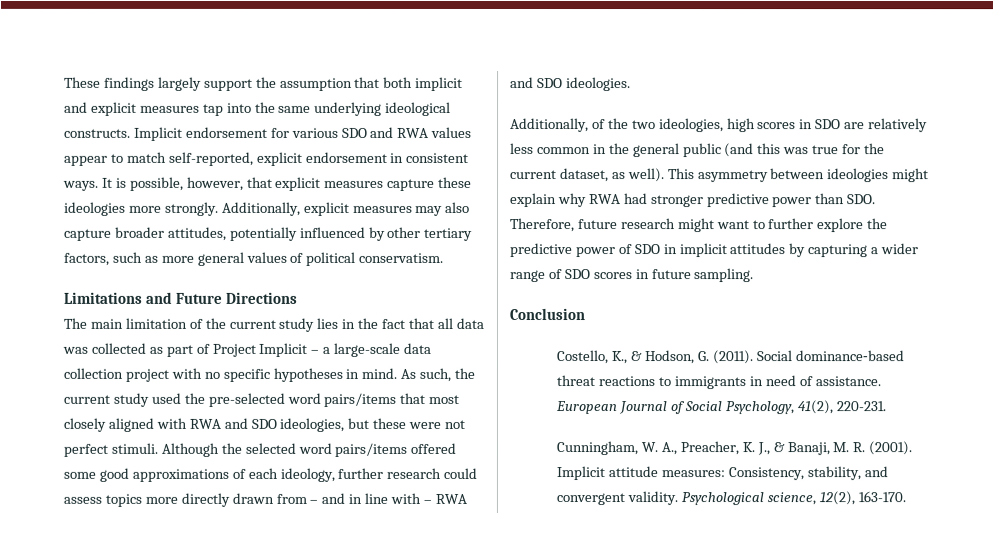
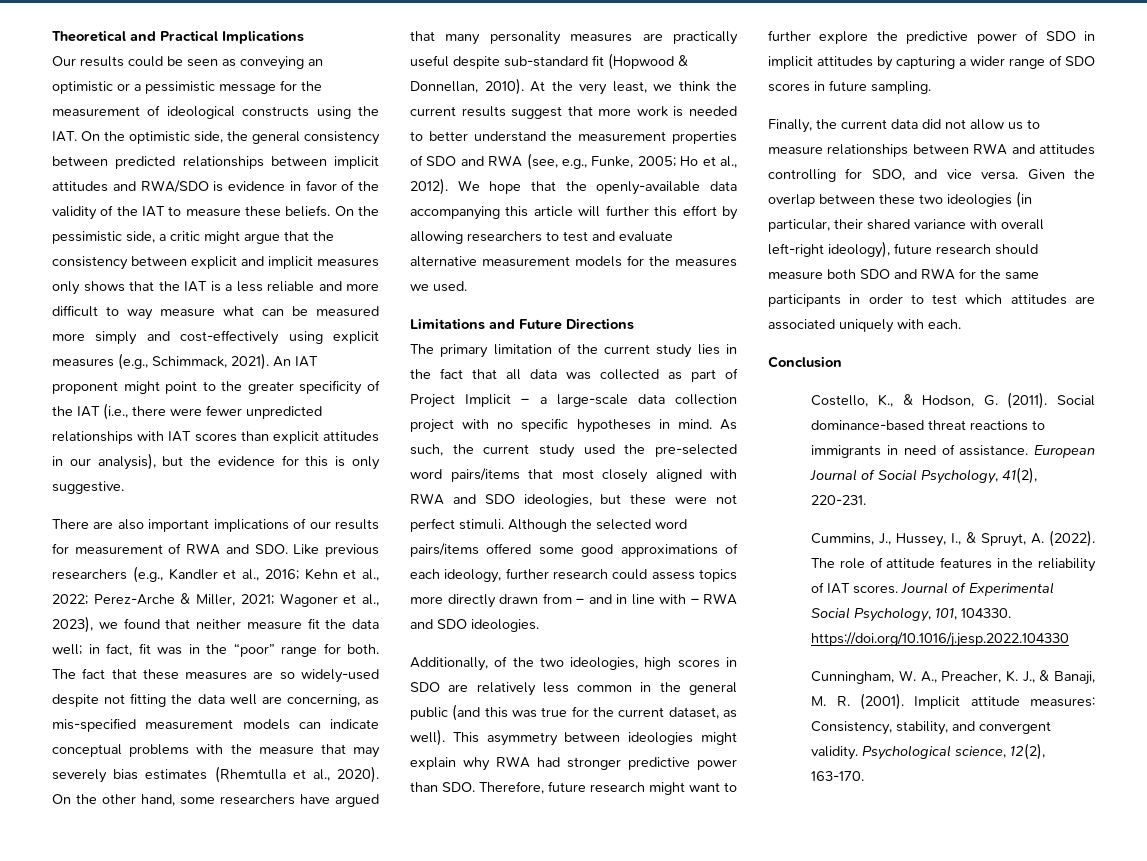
[64,76,464,91] [64,101,452,116] [64,126,473,141] [64,151,470,166] [63,176,473,191] [64,201,471,216] [64,226,474,241] [64,251,445,266] These findings largely support the assumption that both implicit and explicit measures tap into the same underlying ideological constructs. Implicit endorsement for various SDO and RWA values appear to match self-reported, explicit endorsement in consistent ways. It is possible, however, that explicit measures capture these ideologies more strongly. Additionally, explicit measures may also capture broader attitudes, potentially influenced by other tertiary factors, such as more general values of political conservatism. -> [52,30,304,44] [52,56,323,70] [52,80,322,94] [52,105,379,119] [52,131,380,145] [52,156,379,169] [52,180,379,193] [52,205,379,220] [52,231,334,244] [52,256,379,270] [52,281,379,295] [52,305,379,320] [52,330,379,345] [52,353,318,370] [52,380,380,395] [52,403,322,420] [52,431,379,444] [52,453,380,470] [52,481,124,494] [52,518,379,532] [52,543,380,557] [52,566,379,583] [52,593,380,607] [52,616,379,633] [52,643,379,657] [52,668,379,683] [52,693,379,707] [52,718,379,732] [52,744,380,758] [52,766,379,783] [52,794,379,807] [410,31,738,45] [410,53,688,70] [410,78,737,95] [410,106,737,119] [410,131,737,144] [410,153,737,170] [410,178,737,195] [410,205,738,220] [410,231,673,244] [410,255,737,267] [410,281,467,292] Theoretical and Practical Implications // Our results could be seen as conveying an optimistic or a pessimistic message for the measurement of ideological constructs using the IAT. On the optimistic side, the general consistency between predicted relationships between implicit attitudes and RWA/SDO is evidence in favor of the validity of the IAT to measure these beliefs. On the pessimistic side, a critic might argue that the consistency between explicit and implicit measures only shows that the IAT is a less reliable and more difficult to way measure what can be measured more simply and cost-effectively using explicit measures (e.g., Schimmack, 2021). An IAT proponent might point to the greater specificity of the IAT (i.e., there were fewer unpredicted relationships with IAT scores than explicit attitudes in our analysis), but the evidence for this is only suggestive. // There are also important implications of our results for measurement of RWA and SDO. Like previous researchers (e.g., Kandler et al., 2016; Kehn et al., 2022; Perez-Arche & Miller, 2021; Wagoner et al., 2023), we found that neither measure fit the data well; in fact, fit was in the “poor” range for both. The fact that these measures are so widely-used despite not fitting the data well are concerning, as mis-specified measurement models can indicate conceptual problems with the measure that may severely bias estimates (Rhemtulla et al., 2020). On the other hand, some researchers have argued that many personality measures are practically useful despite sub-standard fit (Hopwood & Donnellan, 2010). At the very least, we think the current results suggest that more work is needed to better understand the measurement properties of SDO and RWA (see, e.g., Funke, 2005; Ho et al., 2012). We hope that the openly-available data accompanying this article will further this effort by allowing researchers to test and evaluate alternative measurement models for the measures we used.
[89,318,123,329] main -> [440,344,489,358] primary
(755, 275) none -> [768,119,1040,133] [768,143,1095,157] [768,168,1095,182] [768,191,1032,208] [768,219,1044,232] [768,241,1038,258] [768,268,1039,280] [768,294,1095,307] [768,319,961,333] // Finally, the current data did not allow us to measure relationships between RWA and attitudes controlling for SDO, and vice versa. Given the overlap between these two ideologies (in particular, their shared variance with overall left-right ideology), future research should measure both SDO and RWA for the same participants in order to test which attitudes are associated uniquely with each.
(886, 406) none -> [811,530,1095,547] [811,557,1096,572] [811,582,1055,596] [811,607,1012,622] [811,632,1070,647] // Cummins, J., Hussey, I., & Spruyt, A. (2022). The role of attitude features in the reliability of IAT scores. Journal of Experimental Social Psychology, 101, 104330. https://doi.org/10.1016/j.jesp.2022.104330

